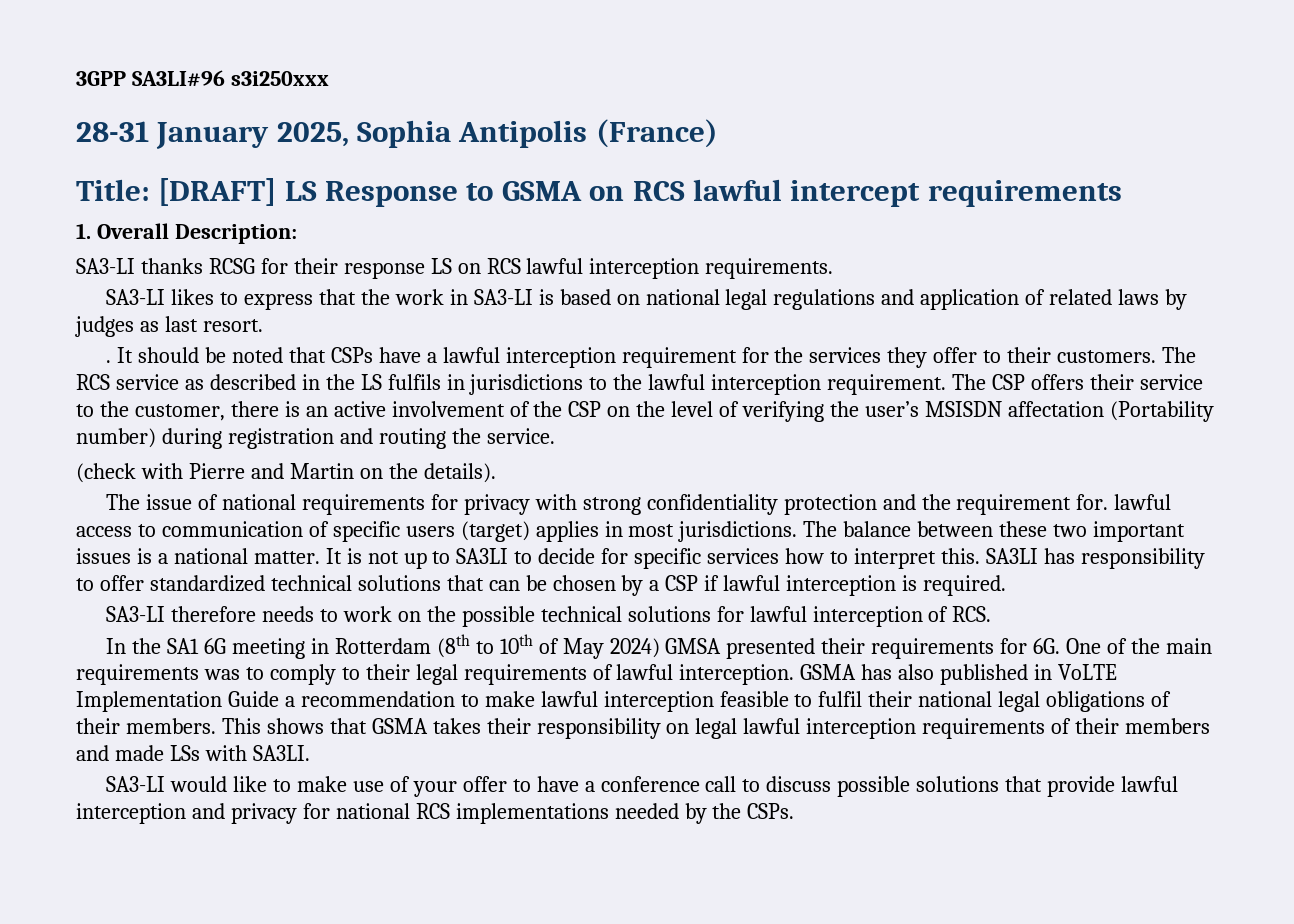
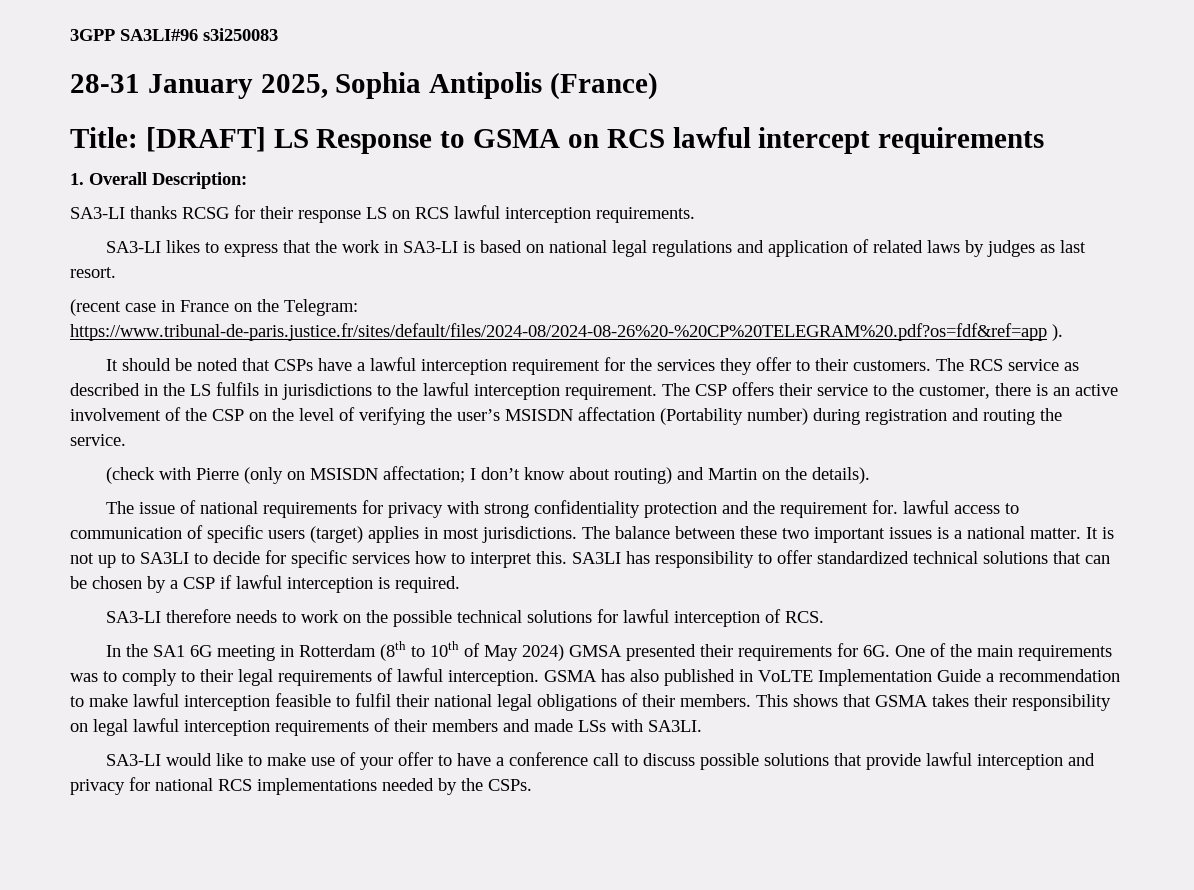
[230,71,329,86] s3i250xxx -> [203,28,278,41] s3i250083
[106,360,112,363] . -> [70,299,358,316] [70,323,1063,341] (recent case in France on the Telegram: https://www.tribunal-de-paris.justice.fr/sites/default/files/2024-08/2024-08-26%20-%20CP%20TELEGRAM%20.pdf?os=fdf&ref=app ). //
(245, 471) none -> [244,466,673,484] (only on MSISDN affectation; I don’t know about routing)

